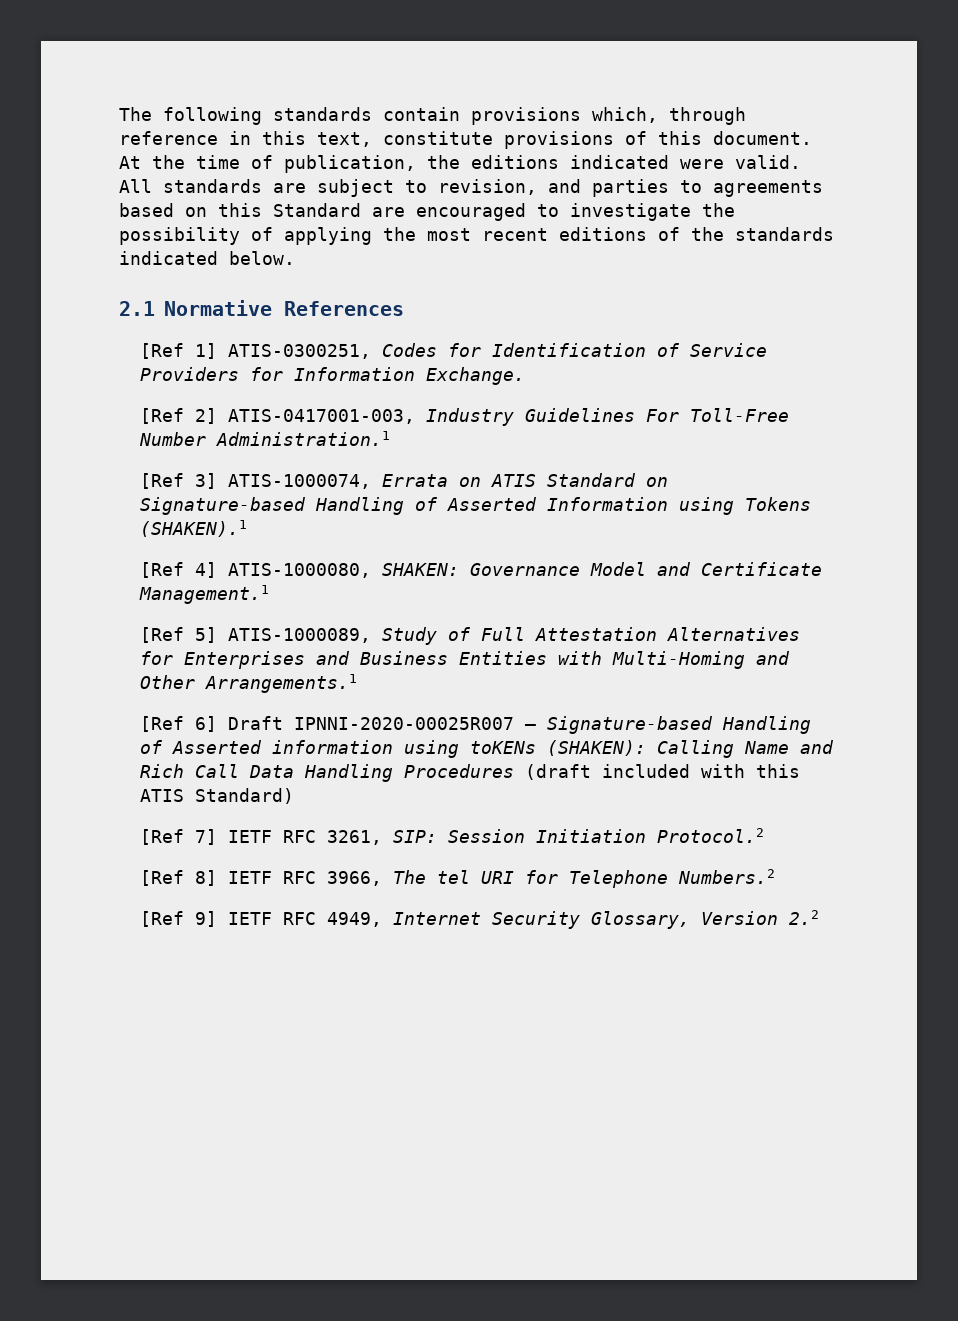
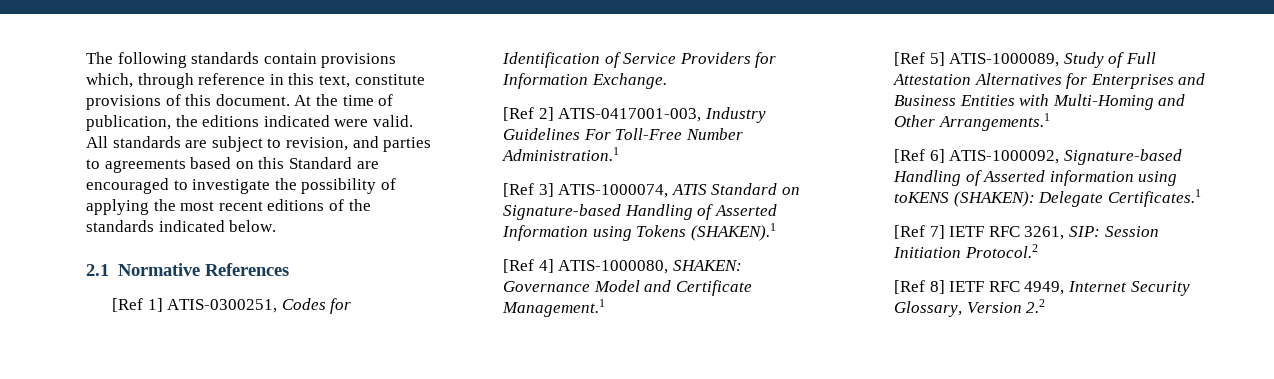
[381,474,481,487] Errata on -> (669, 191) none
[227,716,536,730] Draft IPNNI-2020-00025R007 – -> [949,150,1060,164] ATIS-1000092,
[469,740,834,758] [139,764,800,782] [139,788,294,804] toKENs (SHAKEN): Calling Name and Rich Call Data Handling Procedures (draft included with this ATIS Standard) -> [894,189,1201,207] toKENS (SHAKEN): Delegate Certificates.1
[326,869,775,888] [139,911,316,927] 3966, The tel URI for Telephone Numbers.2 // [Ref 9] IETF RFC -> (1020, 286) none

